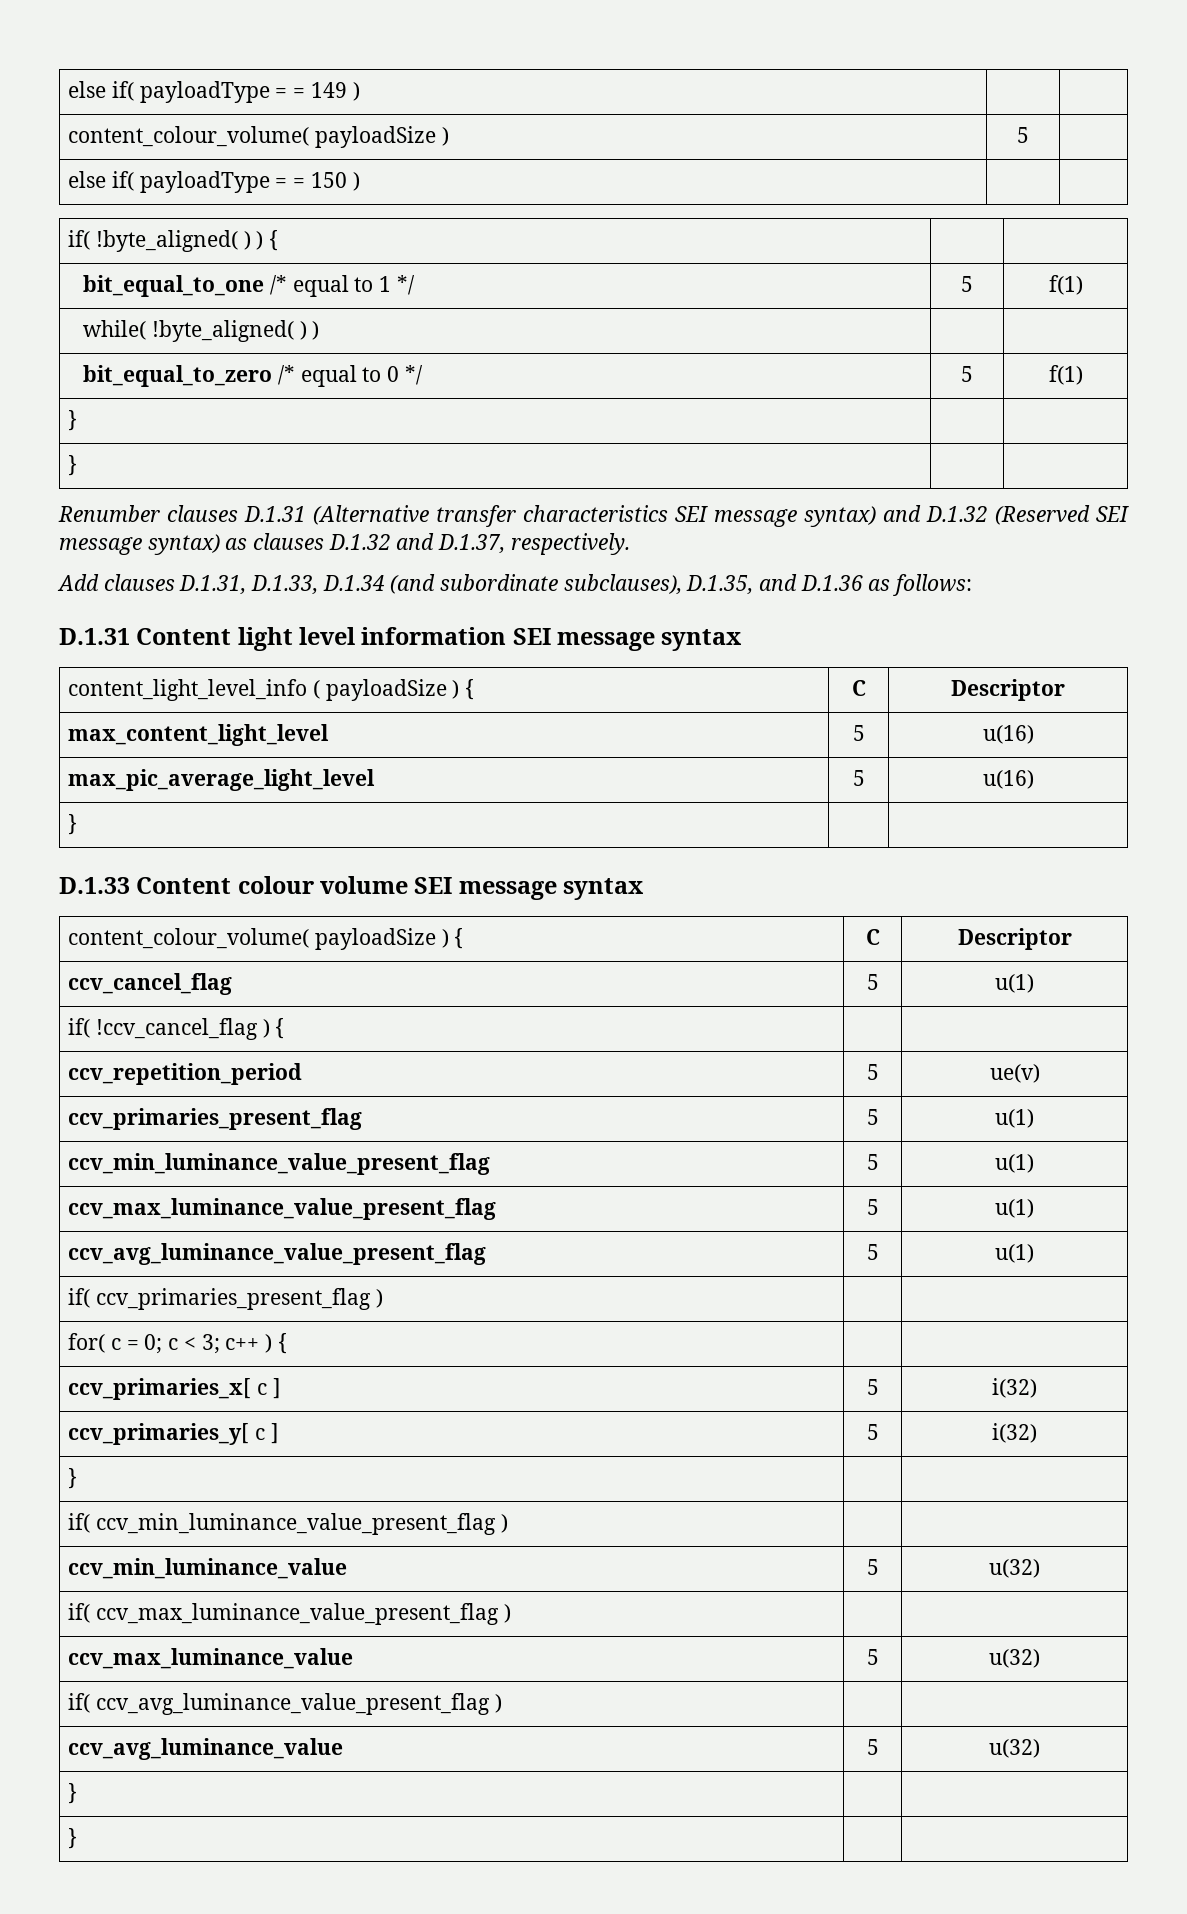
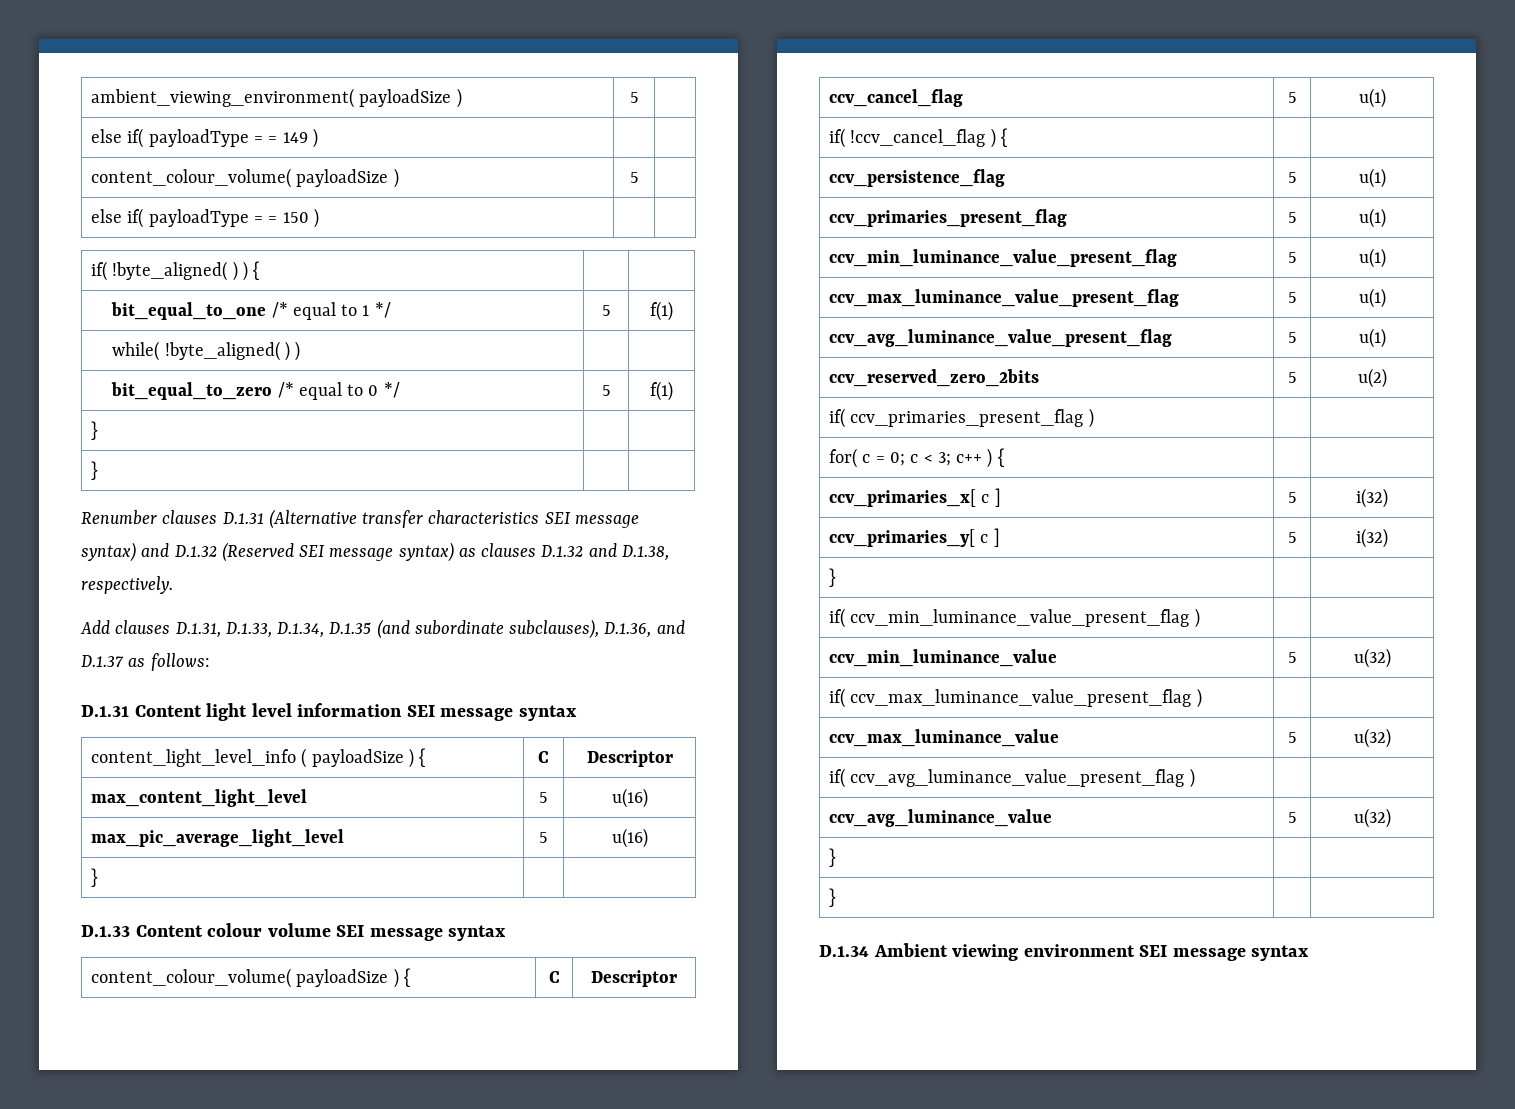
(68, 89) none -> [91,88,462,108] [629,92,639,103] ambient_viewing_environment( payloadSize ) | 5 | //
[438,534,506,553] D.1.37, -> [621,545,669,561] D.1.38,
[322,575,385,591] D.1.34 -> [277,622,372,638] D.1.34, D.1.35
[686,574,863,594] D.1.35, and D.1.36 -> [604,620,685,638] [81,655,124,667] D.1.36, and D.1.37
[68,1063,303,1085] [866,1064,879,1080] [989,1064,1040,1083] ccv_repetition_period | 5 | ue(v) -> [829,169,1006,187] [1287,172,1297,183] [1358,168,1386,188] ccv_persistence_flag | 5 | u(1)
(1034, 1253) none -> [829,369,1040,387] [1287,372,1297,383] [1357,368,1387,388] // ccv_reserved_zero_2bits | 5 | u(2)
(78, 1838) none -> [819,943,1310,961] // D.1.34 Ambient viewing environment SEI message syntax

